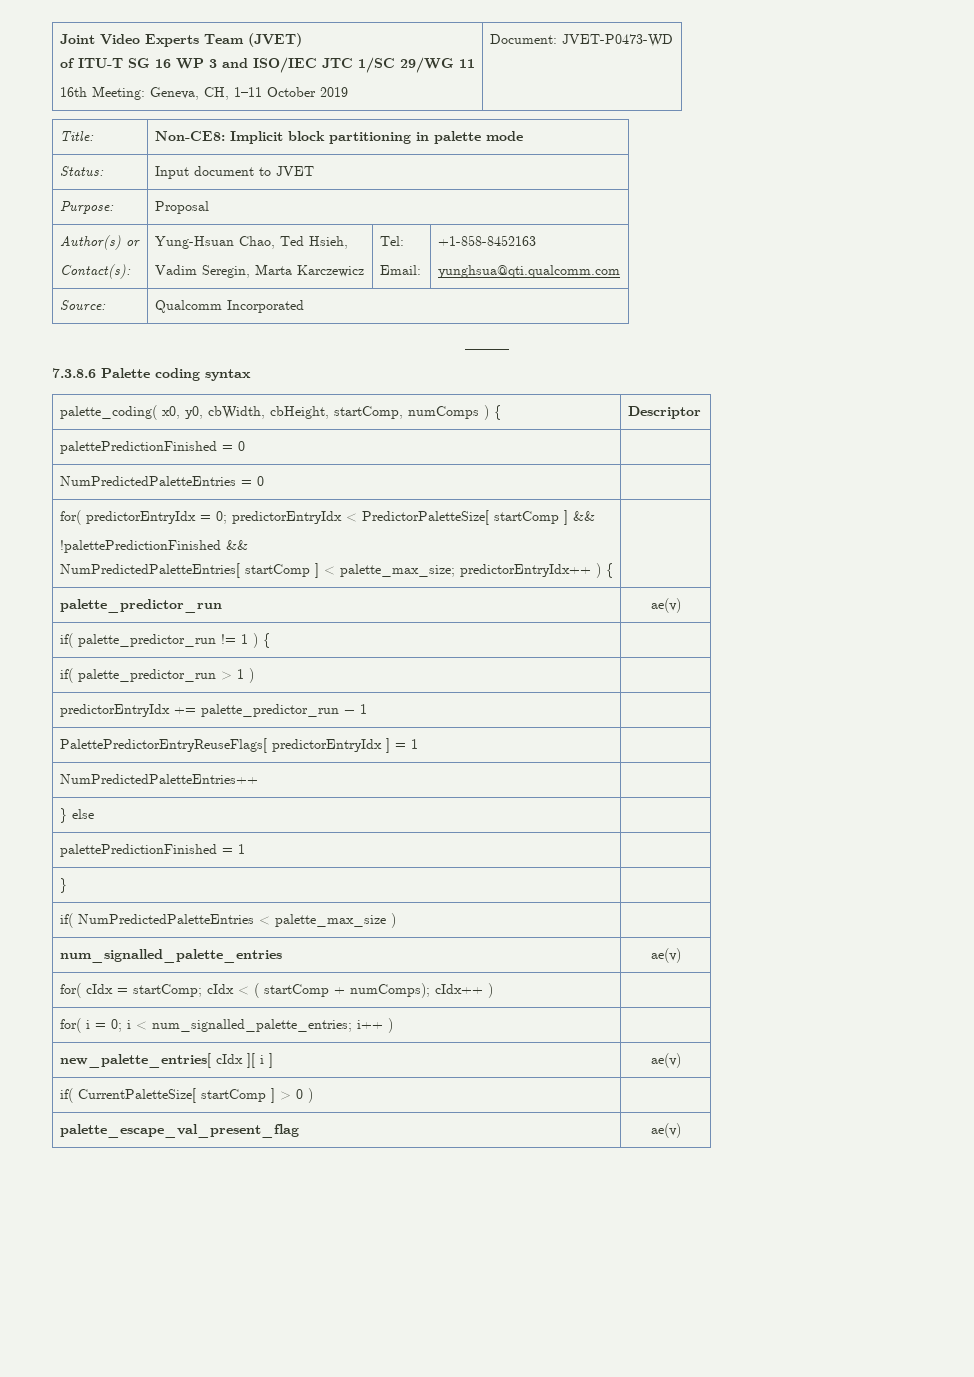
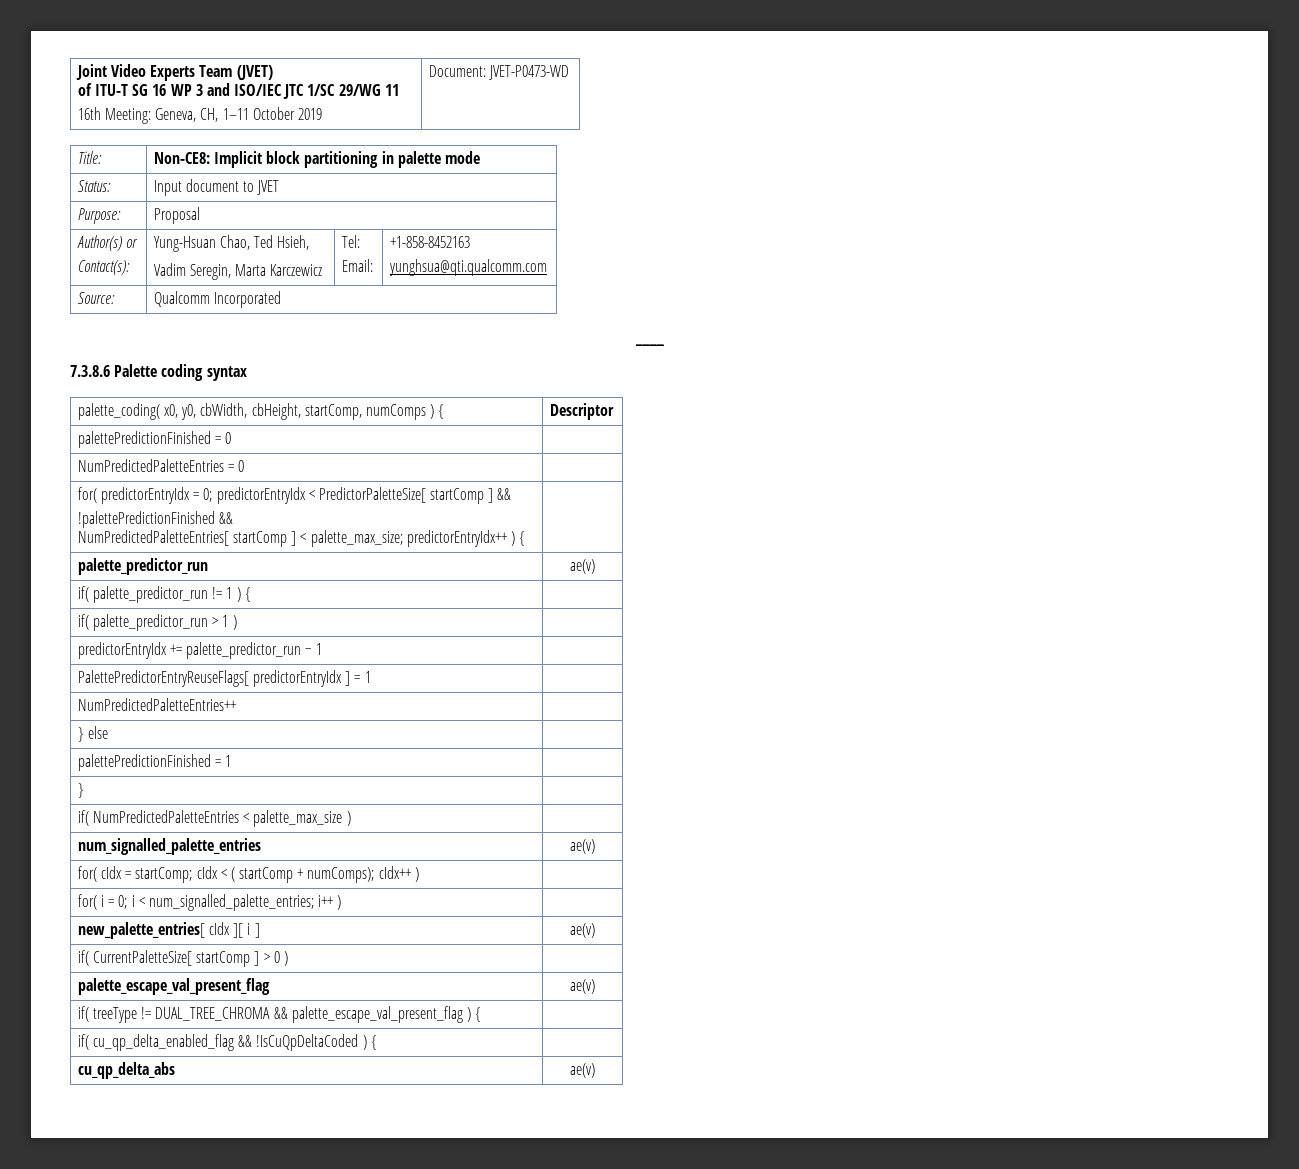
(681, 1130) none -> [77,1006,482,1023] [77,1034,377,1051] [77,1062,175,1079] [570,1063,595,1078] // if( treeType != DUAL_TREE_CHROMA && palette_escape_val_present_flag ) { | // if( cu_qp_delta_enabled_flag && !IsCuQpDeltaCoded ) { | // cu_qp_delta_abs | ae(v)

